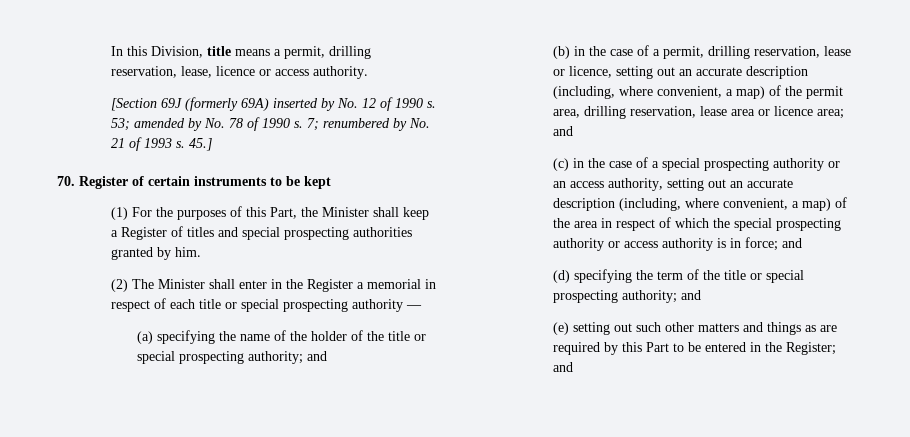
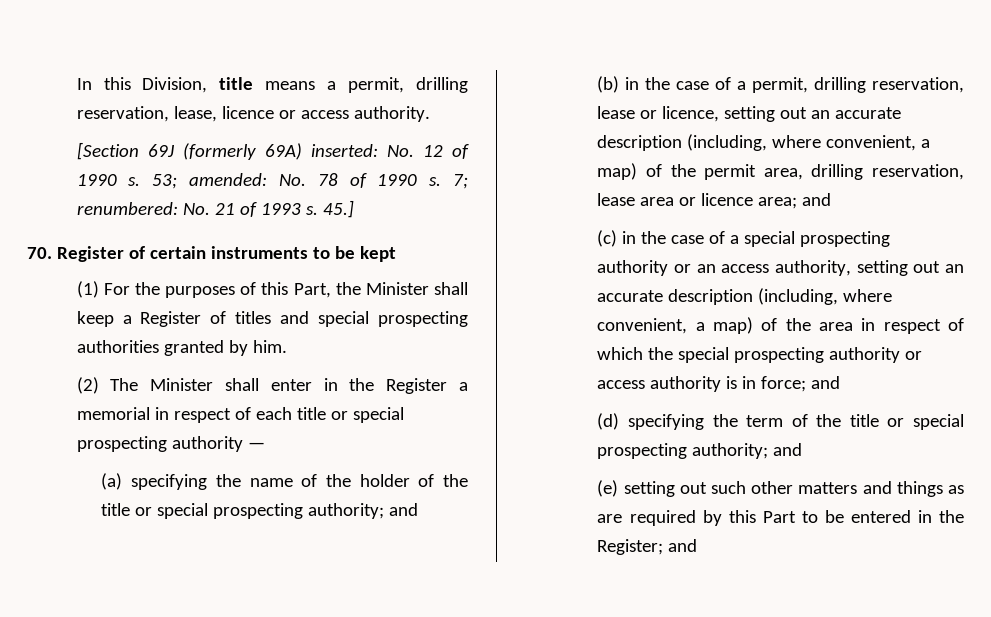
[272,98,335,111] inserted by -> [310,144,378,157] inserted:
[133,118,202,131] amended by -> [189,173,268,186] amended:
[322,118,407,131] renumbered by -> [76,202,178,215] renumbered:

